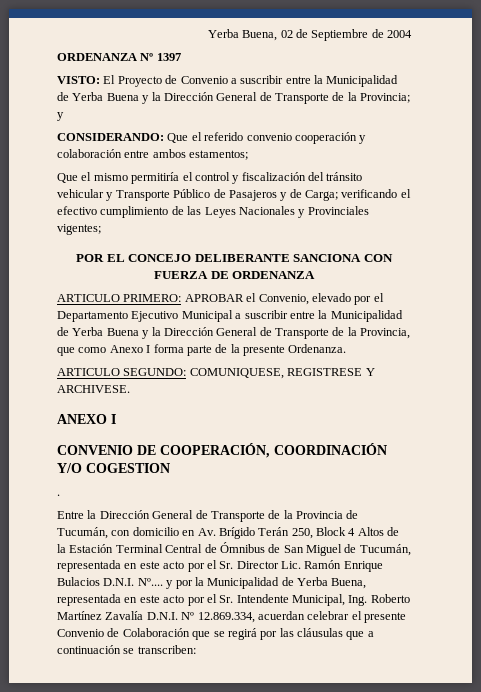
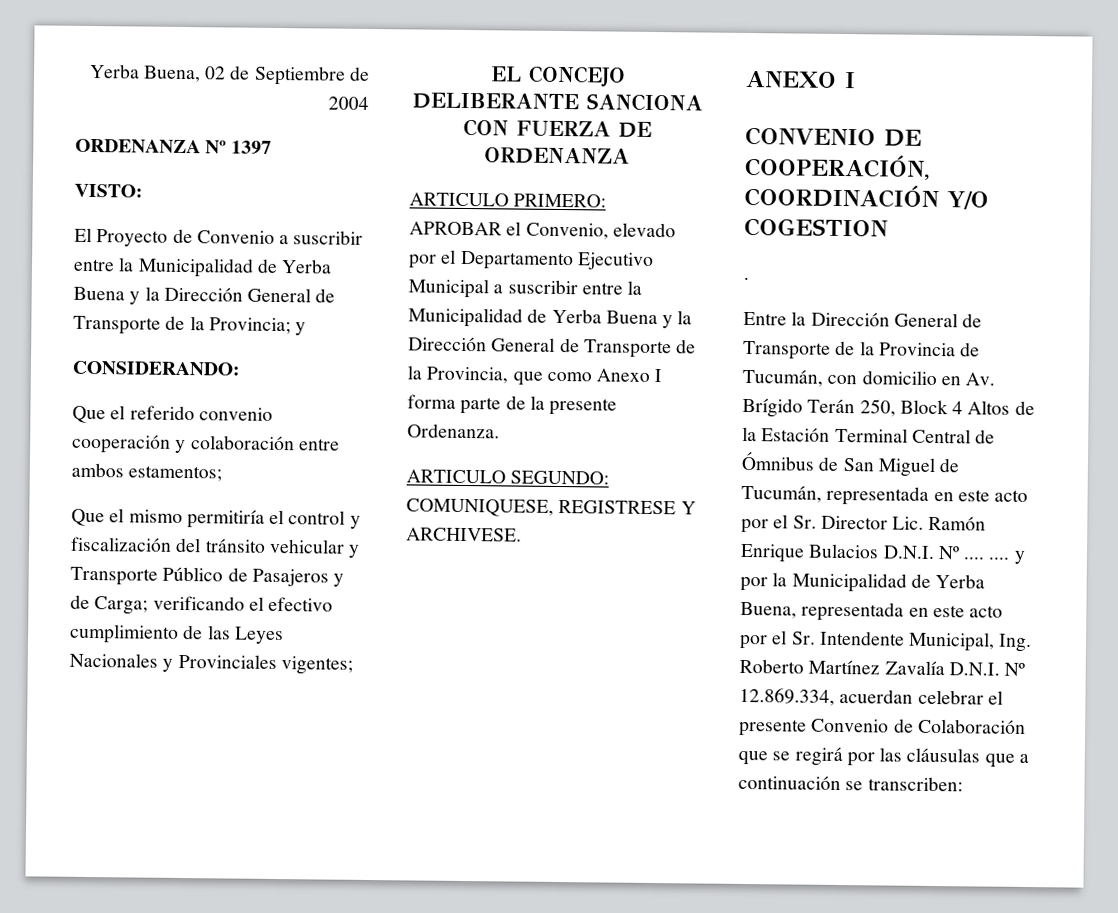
(100, 80) none -> (143, 190) //
(164, 137) none -> (240, 368) //
[76,254,105,262] POR -> (353, 665) none
[137,578,163,586] Nº.... -> [937,546,1010,560] Nº .... ....

